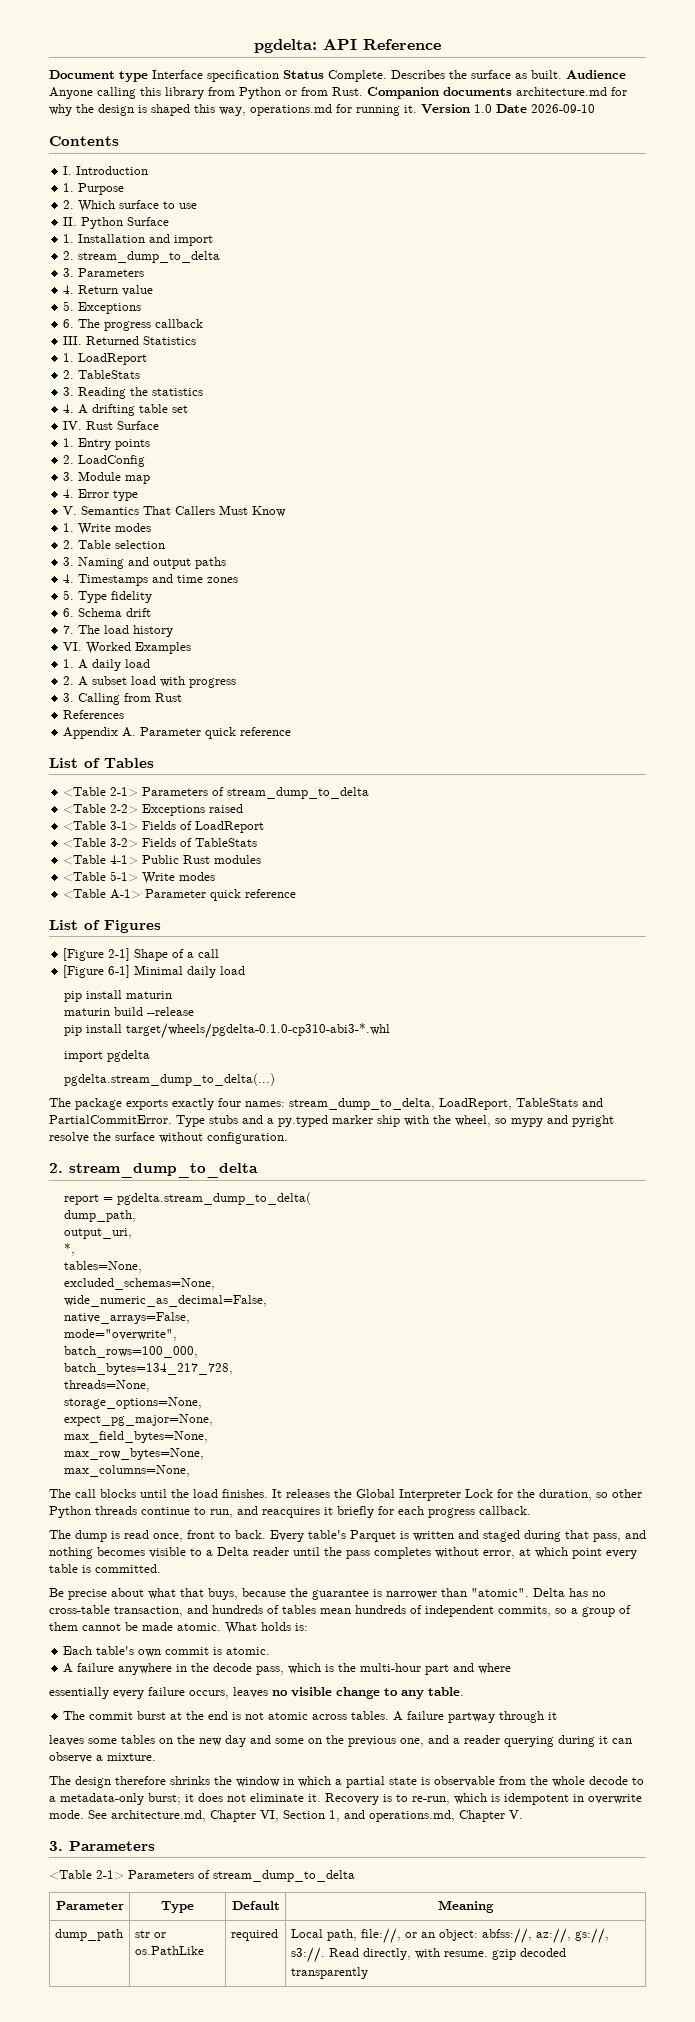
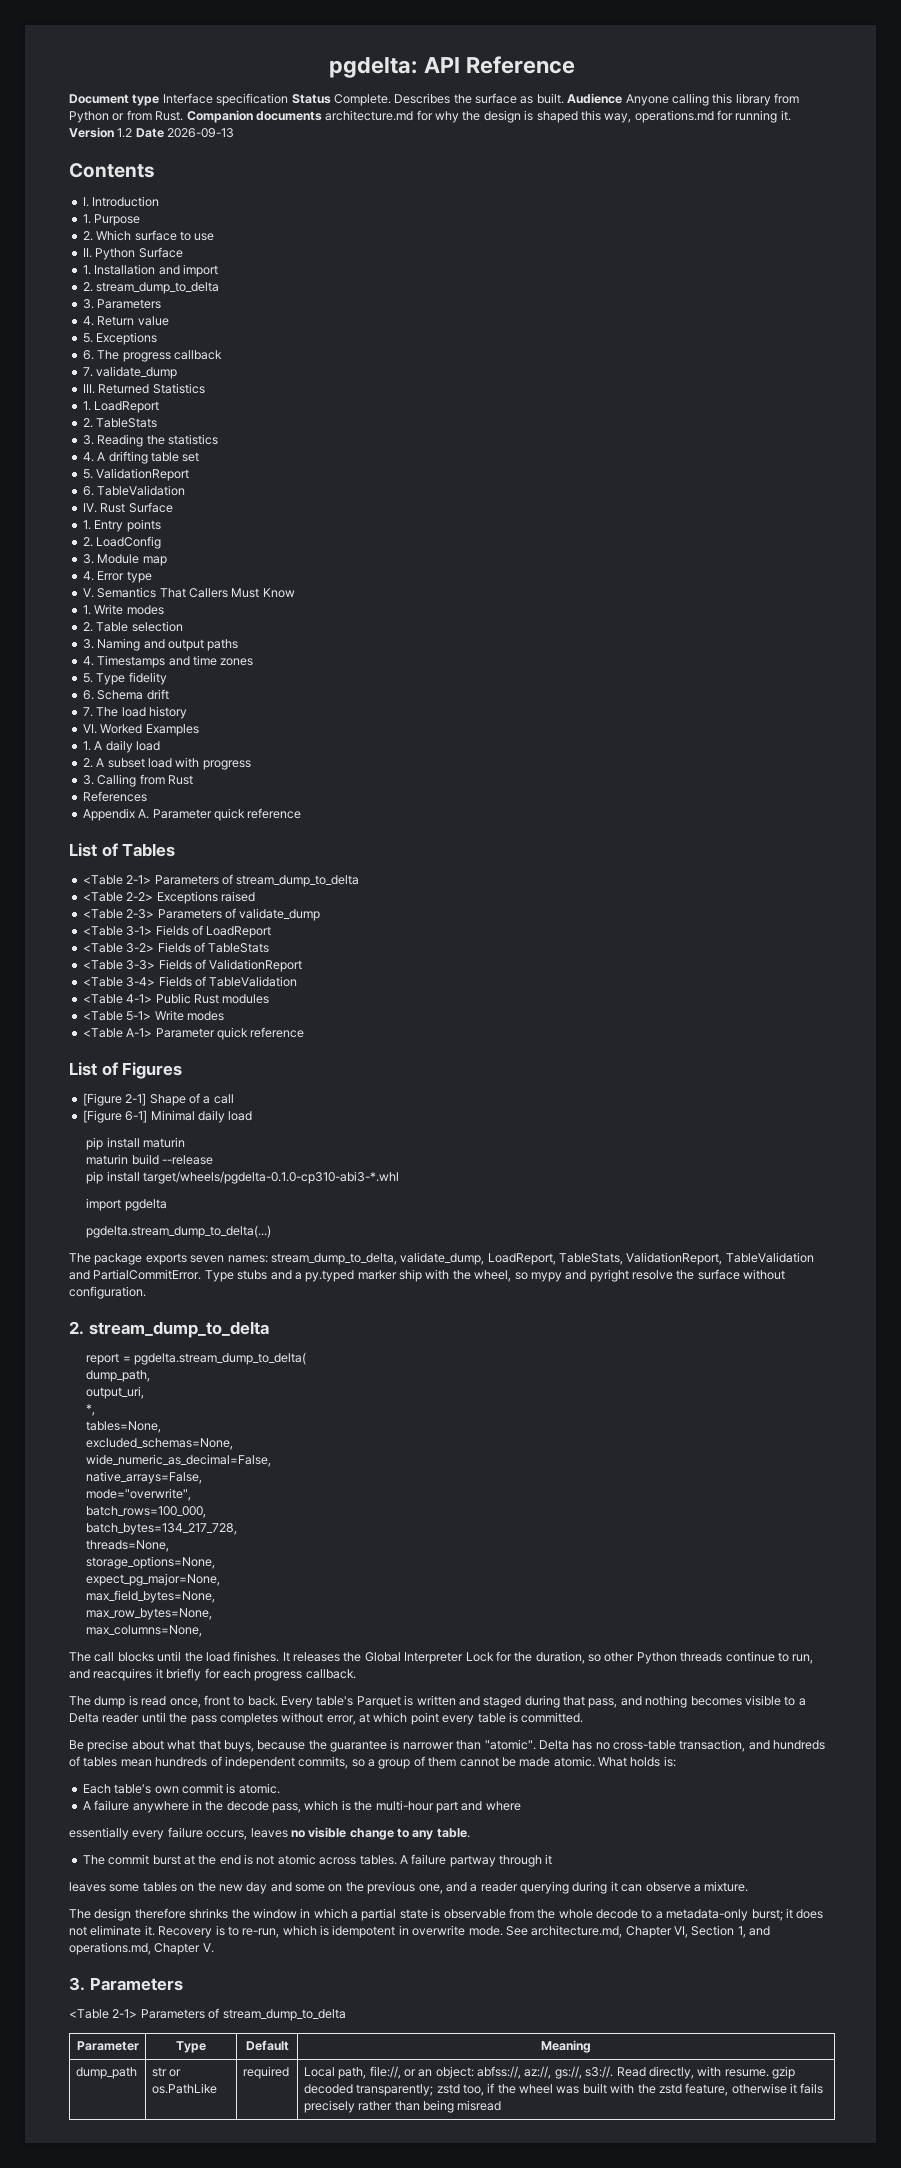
[474,104,595,113] 1.0 Date 2026-09-10 -> [117,128,235,138] 1.2 Date 2026-09-13
(204, 323) none -> [82,366,178,379] // 7. validate_dump
(189, 409) none -> [82,468,190,481] [82,485,186,496] // 5. ValidationReport // 6. TableValidation
(244, 808) none -> [82,908,321,921] // <Table 2-3> Parameters of validate_dump
(258, 842) none -> [82,959,303,972] [82,976,298,987] // <Table 3-3> Fields of ValidationReport // <Table 3-4> Fields of TableValidation
[172,1098,578,1110] exactly four names: stream_dump_to_delta, LoadReport, TableStats -> [190,1252,814,1265] seven names: stream_dump_to_delta, validate_dump, LoadReport, TableStats, ValidationReport, TableValidation
[290,1967,368,1979] transparently -> [356,2083,824,2096] [303,2100,502,2113] transparently; zstd too, if the wheel was built with the zstd feature, otherwise it fails precisely rather than being misread

